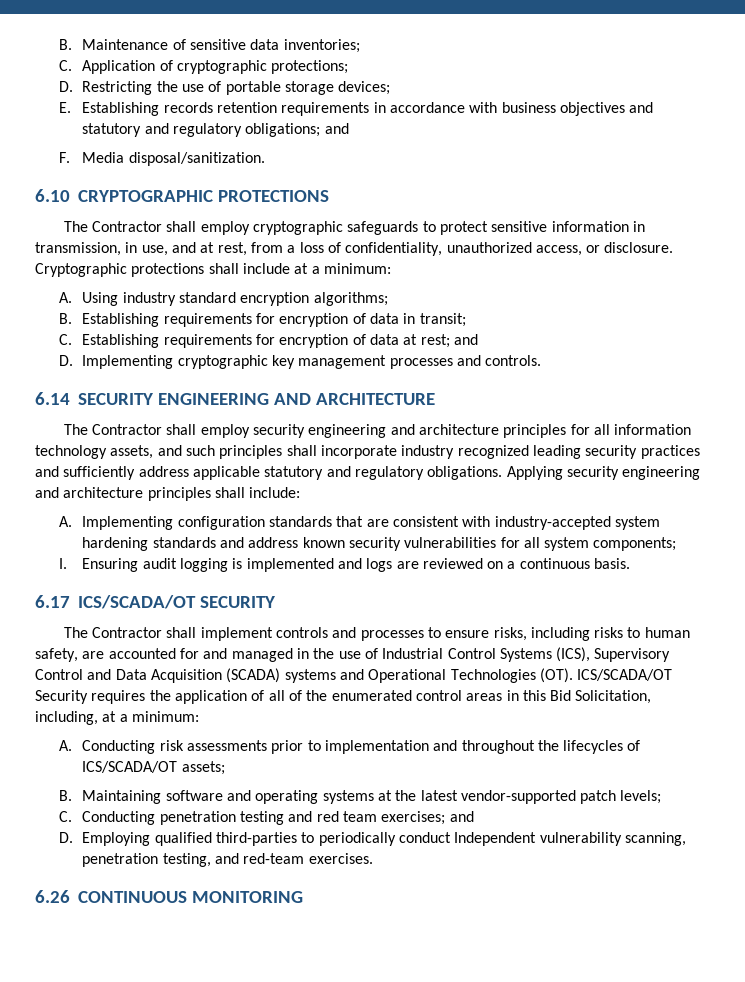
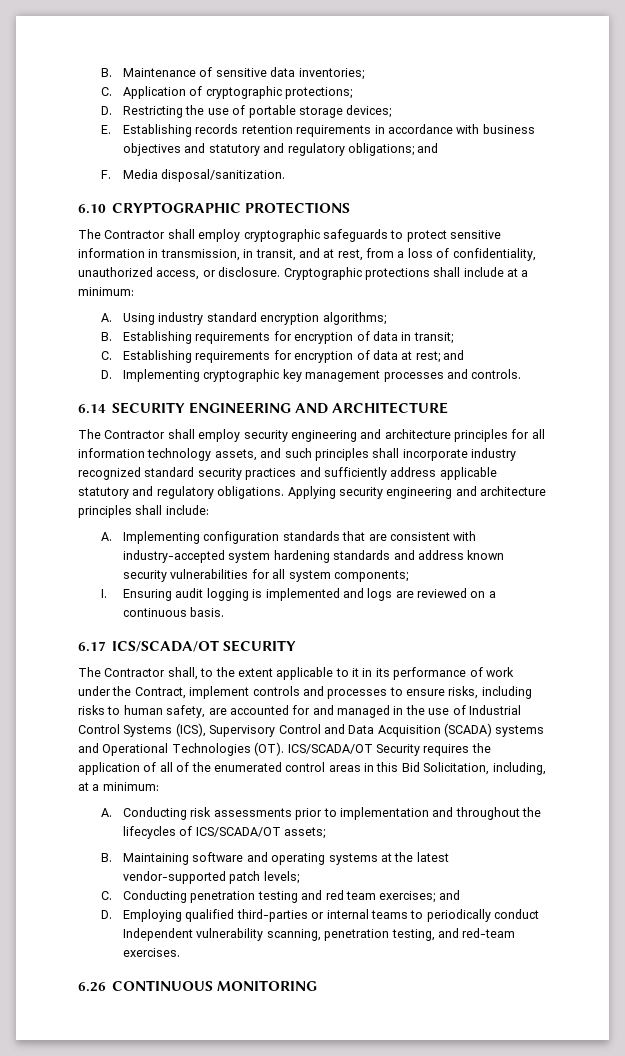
[141,245,168,256] use, -> [255,249,296,261] transit,
[532,445,581,459] leading -> [144,467,195,477] standard
[166,627,197,638] shall -> [167,667,514,680] [78,686,186,699] shall, to the extent applicable to it in its performance of work under the Contract,
(297, 839) none -> [311,909,408,919] or internal teams

